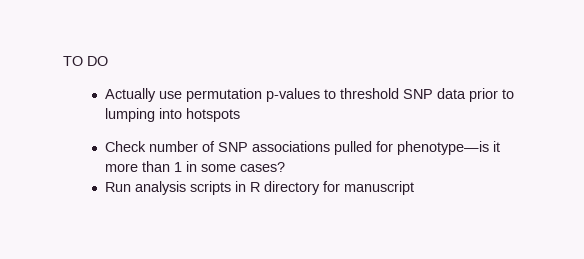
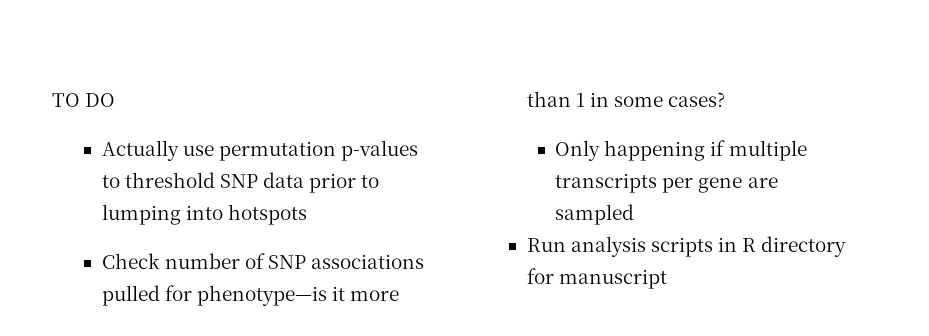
(286, 167) none -> [555,140,807,161] [555,173,778,193] [555,204,635,225] // Only happening if multiple transcripts per gene are sampled

